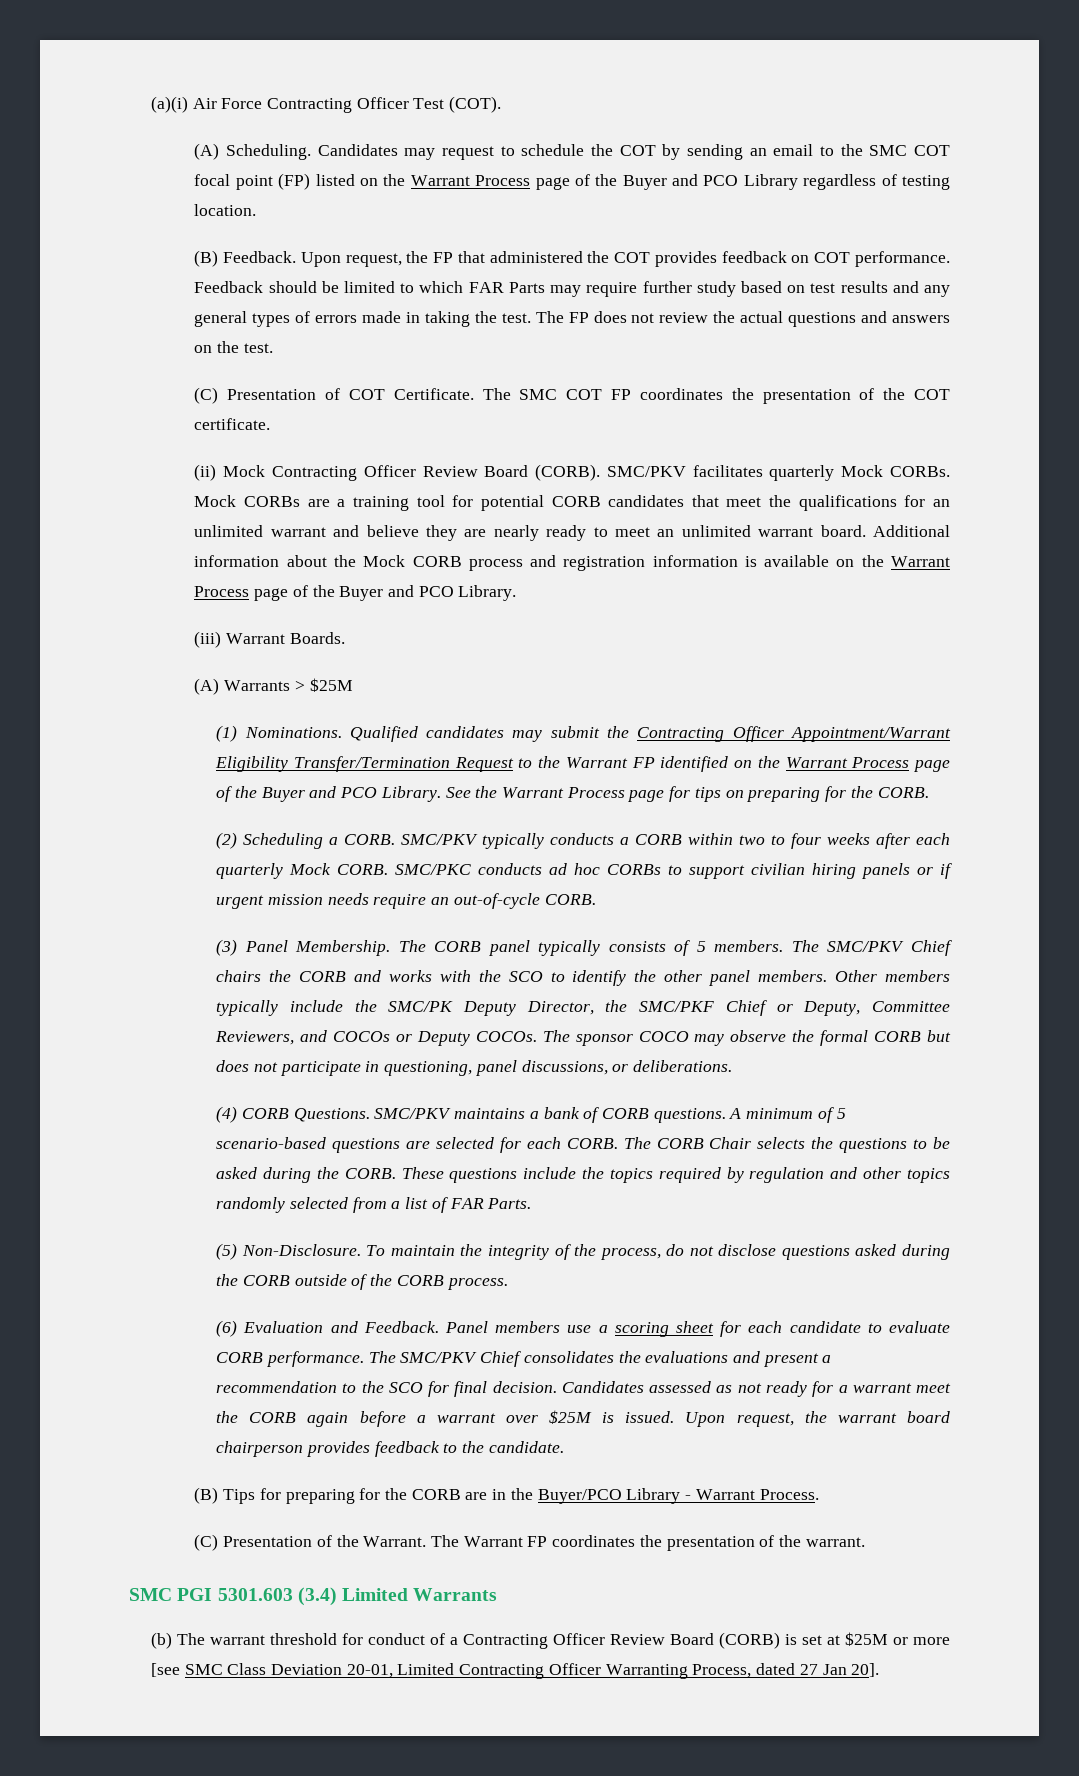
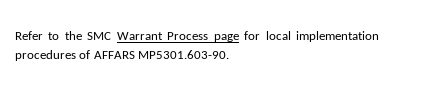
[150,96,502,113] [194,143,950,160] [194,173,950,190] [194,204,257,216] [194,250,950,267] [194,281,950,297] [194,311,951,327] [194,341,273,353] [194,387,950,404] [194,418,271,430] [194,464,951,481] [194,495,950,511] [194,525,950,541] [194,555,950,571] [194,585,517,601] [194,631,345,648] [194,678,353,695] [216,725,951,742] [215,756,950,772] [216,786,929,802] [216,832,950,849] [216,863,953,879] [216,893,596,909] [216,939,952,956] [216,970,951,986] [216,1000,950,1016] [215,1030,952,1046] [216,1060,732,1076] [216,1106,846,1123] [216,1137,951,1153] [216,1167,951,1183] [216,1197,532,1213] [216,1243,951,1260] [216,1274,508,1290] [216,1320,950,1337] [216,1351,832,1367] [216,1381,951,1397] [216,1410,950,1427] [216,1441,564,1457] [194,1487,819,1504] [194,1534,865,1551] [129,1587,498,1606] [150,1632,951,1649] [150,1663,880,1679] (a)(i) Air Force Contracting Officer Test (COT). // (A) Scheduling. Candidates may request to schedule the COT by sending an email to the SMC COT focal point (FP) listed on the Warrant Process page of the Buyer and PCO Library regardless of testing location. // (B) Feedback. Upon request, the FP that administered the COT provides feedback on COT performance. Feedback should be limited to which FAR Parts may require further study based on test results and any general types of errors made in taking the test. The FP does not review the actual questions and answers on the test. // (C) Presentation of COT Certificate. The SMC COT FP coordinates the presentation of the COT certificate. // (ii) Mock Contracting Officer Review Board (CORB). SMC/PKV facilitates quarterly Mock CORBs. Mock CORBs are a training tool for potential CORB candidates that meet the qualifications for an unlimited warrant and believe they are nearly ready to meet an unlimited warrant board. Additional information about the Mock CORB process and registration information is available on the Warrant Process page of the Buyer and PCO Library. // (iii) Warrant Boards. // (A) Warrants > $25M // (1) Nominations. Qualified candidates may submit the Contracting Officer Appointment/Warrant Eligibility Transfer/Termination Request to the Warrant FP identified on the Warrant Process page of the Buyer and PCO Library. See the Warrant Process page for tips on preparing for the CORB. // (2) Scheduling a CORB. SMC/PKV typically conducts a CORB within two to four weeks after each quarterly Mock CORB. SMC/PKC conducts ad hoc CORBs to support civilian hiring panels or if urgent mission needs require an out-of-cycle CORB. // (3) Panel Membership. The CORB panel typically consists of 5 members. The SMC/PKV Chief chairs the CORB and works with the SCO to identify the other panel members. Other members typically include the SMC/PK Deputy Director, the SMC/PKF Chief or Deputy, Committee Reviewers, and COCOs or Deputy COCOs. The sponsor COCO may observe the formal CORB but does not participate in questioning, panel discussions, or deliberations. // (4) CORB Questions. SMC/PKV maintains a bank of CORB questions. A minimum of 5 scenario-based questions are selected for each CORB. The CORB Chair selects the questions to be asked during the CORB. These questions include the topics required by regulation and other topics randomly selected from a list of FAR Parts. // (5) Non-Disclosure. To maintain the integrity of the process, do not disclose questions asked during the CORB outside of the CORB process. // (6) Evaluation and Feedback. Panel members use a scoring sheet for each candidate to evaluate CORB performance. The SMC/PKV Chief consolidates the evaluations and present a recommendation to the SCO for final decision. Candidates assessed as not ready for a warrant meet the CORB again before a warrant over $25M is issued. Upon request, the warrant board chairperson provides feedback to the candidate. // (B) Tips for preparing for the CORB are in the Buyer/PCO Library - Warrant Process. // (C) Presentation of the Warrant. The Warrant FP coordinates the presentation of the warrant. // SMC PGI 5301.603 (3.4) Limited Warrants // (b) The warrant threshold for conduct of a Contracting Officer Review Board (CORB) is set at $25M or more [see SMC Class Deviation 20-01, Limited Contracting Officer Warranting Process, dated 27 Jan 20]. -> [15,31,380,42] [15,50,230,61] Refer to the SMC Warrant Process page for local implementation procedures of AFFARS MP5301.603-90.

